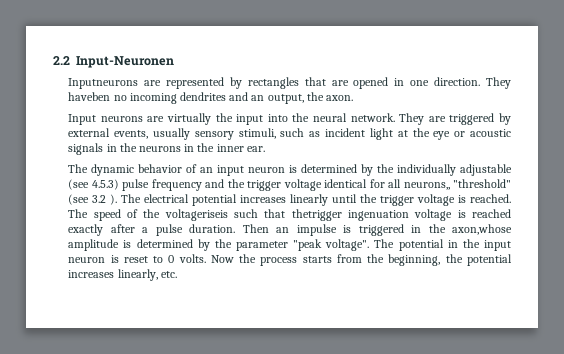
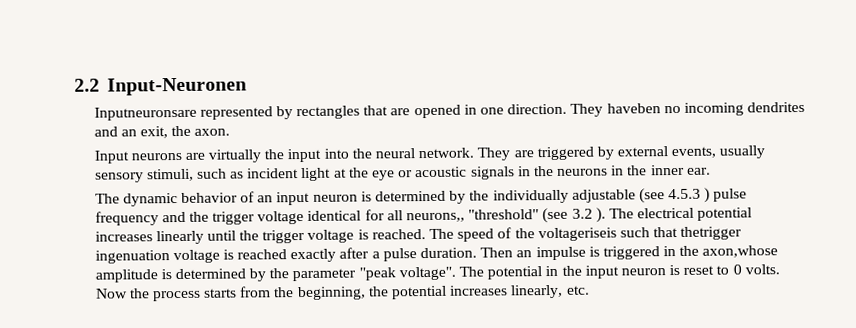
[68,78,162,89] Inputneurons are -> [93,106,197,121] Inputneuronsare
[267,94,304,104] output, -> [139,126,168,139] exit,
[91,179,119,190] 4.5.3) -> [668,187,711,203] 4.5.3 )

